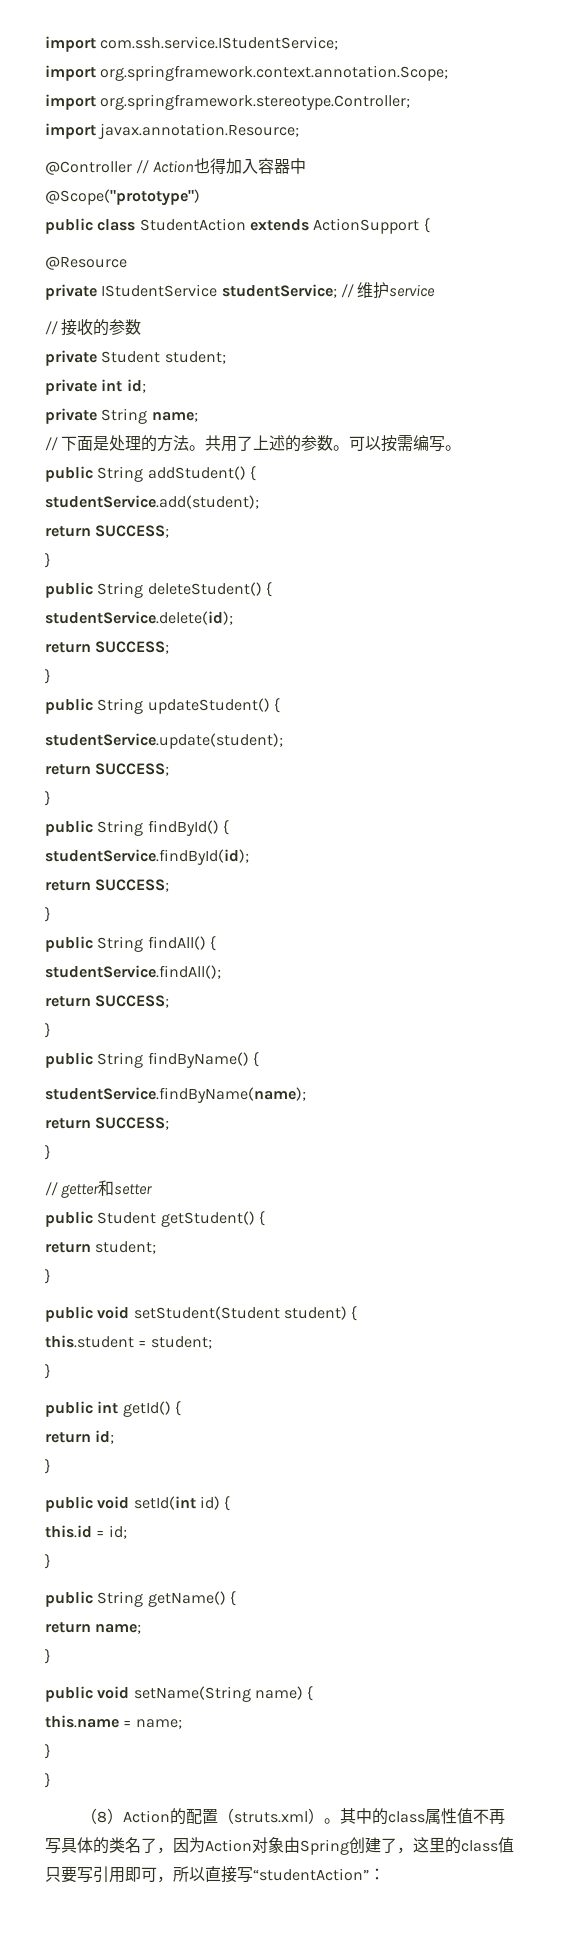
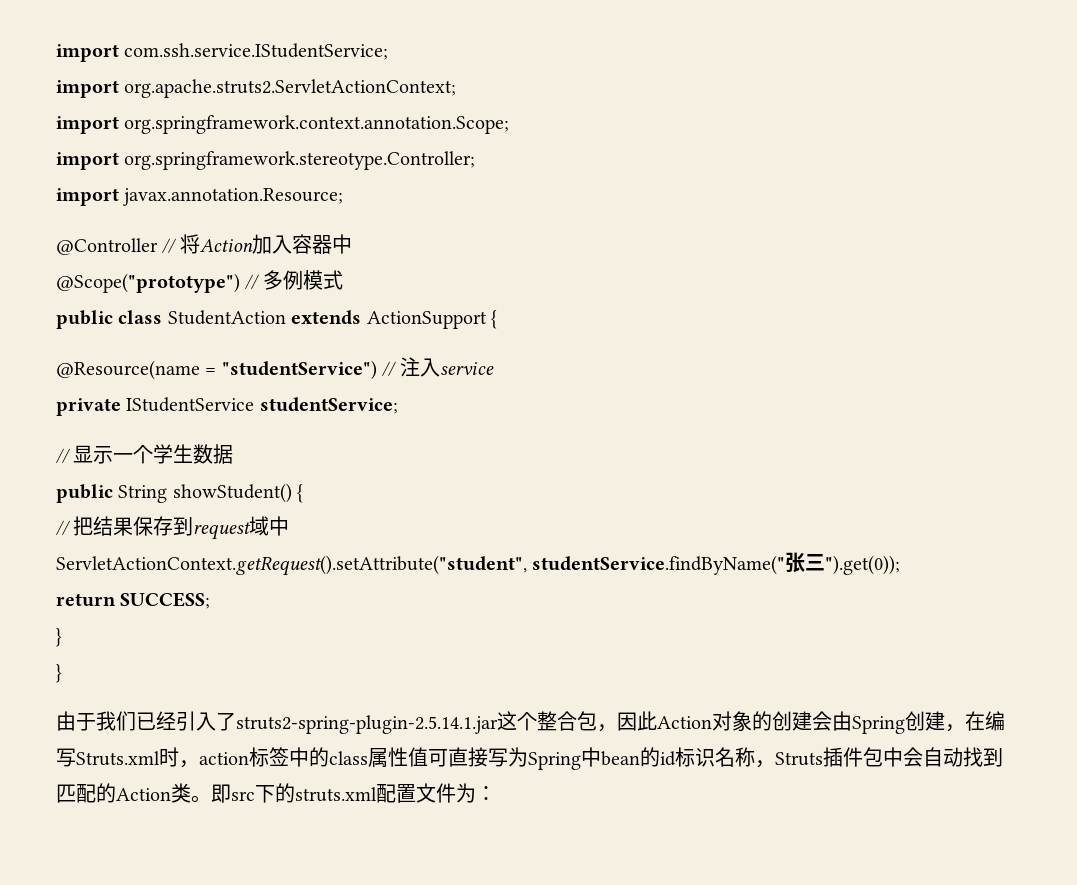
(339, 43) none -> [56,79,457,98] // import org.apache.struts2.ServletActionContext;
[152,158,226,174] Action也得 -> [179,234,253,254] 将Action
(200, 197) none -> [245,270,343,290] // 多例模式
[45,256,127,270] [45,282,436,300] [45,319,142,336] [45,350,226,366] [45,379,146,395] [45,408,198,424] [45,435,462,452] [45,466,256,482] [45,495,259,509] [45,525,170,538] [45,553,51,568] [45,582,272,598] [45,611,233,625] [45,641,170,654] [45,669,51,684] [45,698,280,714] [45,733,283,749] [45,763,170,776] [45,791,51,806] [45,820,229,836] [45,849,249,865] [45,879,170,892] [45,907,51,922] [45,936,216,952] [45,965,221,979] [45,995,170,1008] [45,1023,51,1038] [45,1052,259,1068] [45,1087,306,1103] [45,1117,170,1130] [45,1145,51,1160] [45,1180,153,1198] [45,1211,265,1227] [45,1241,157,1254] [45,1269,51,1284] [45,1306,358,1322] [45,1335,212,1349] [45,1364,51,1379] [45,1401,181,1417] [45,1430,115,1444] [45,1459,51,1474] [45,1496,231,1512] [45,1525,127,1539] [45,1554,51,1569] [45,1591,236,1607] [45,1622,142,1634] [45,1649,51,1664] [45,1686,314,1702] [45,1715,182,1729] [45,1744,51,1759] [45,1773,51,1788] [80,1808,505,1825] [45,1837,514,1855] [45,1866,369,1883] @Resource // private IStudentService studentService; // 维护service // // 接收的参数 // private Student student; // private int id; // private String name; // // 下面是处理的方法。共用了上述的参数。可以按需编写。 // public String addStudent() { // studentService.add(student); // return SUCCESS; // } // public String deleteStudent() { // studentService.delete(id); // return SUCCESS; // } // public String updateStudent() { // studentService.update(student); // return SUCCESS; // } // public String findById() { // studentService.findById(id); // return SUCCESS; // } // public String findAll() { // studentService.findAll(); // return SUCCESS; // } // public String findByName() { // studentService.findByName(name); // return SUCCESS; // } // // getter和setter // public Student getStudent() { // return student; // } // public void setStudent(Student student) { // this.student = student; // } // public int getId() { // return id; // } // public void setId(int id) { // this.id = id; // } // public String getName() { // return name; // } // public void setName(String name) { // this.name = name; // } // } // （8）Action的配置（struts.xml）。其中的class属性值不再写具体的类名了，因为Action对象由Spring创建了，这里的class值只要写引用即可，所以直接写“studentAction” -> [56,357,494,380] [56,397,398,416] [56,444,234,464] [56,483,304,503] [56,516,290,540] [56,552,901,576] [56,592,211,609] [56,628,62,647] [56,664,62,683] [56,711,1005,734] [56,747,1003,770] [56,783,476,803] @Resource(name = "studentService") // 注入service // private IStudentService studentService; // // 显示一个学生数据 // public String showStudent() { // // 把结果保存到request域中 // ServletActionContext.getRequest().setAttribute("student", studentService.findByName("张三").get(0)); // return SUCCESS; // } // } // 由于我们已经引入了struts2-spring-plugin-2.5.14.1.jar这个整合包，因此Action对象的创建会由Spring创建，在编写Struts.xml时，action标签中的class属性值可直接写为Spring中bean的id标识名称，Struts插件包中会自动找到匹配的Action类。即src下的struts.xml配置文件为

